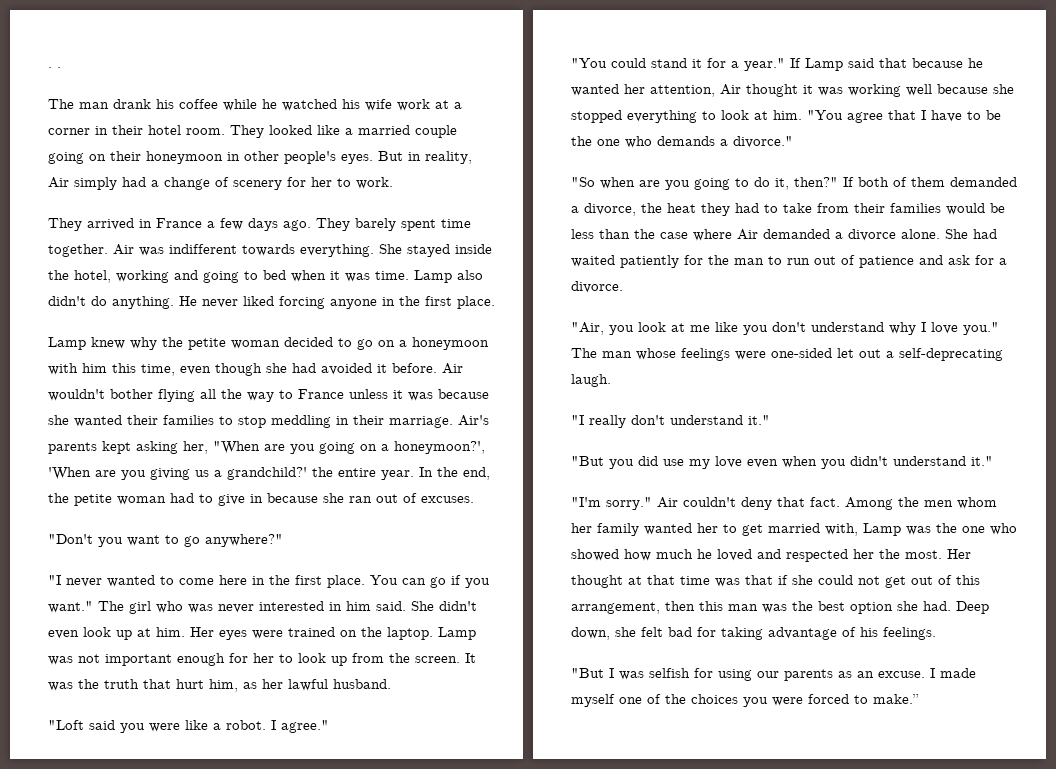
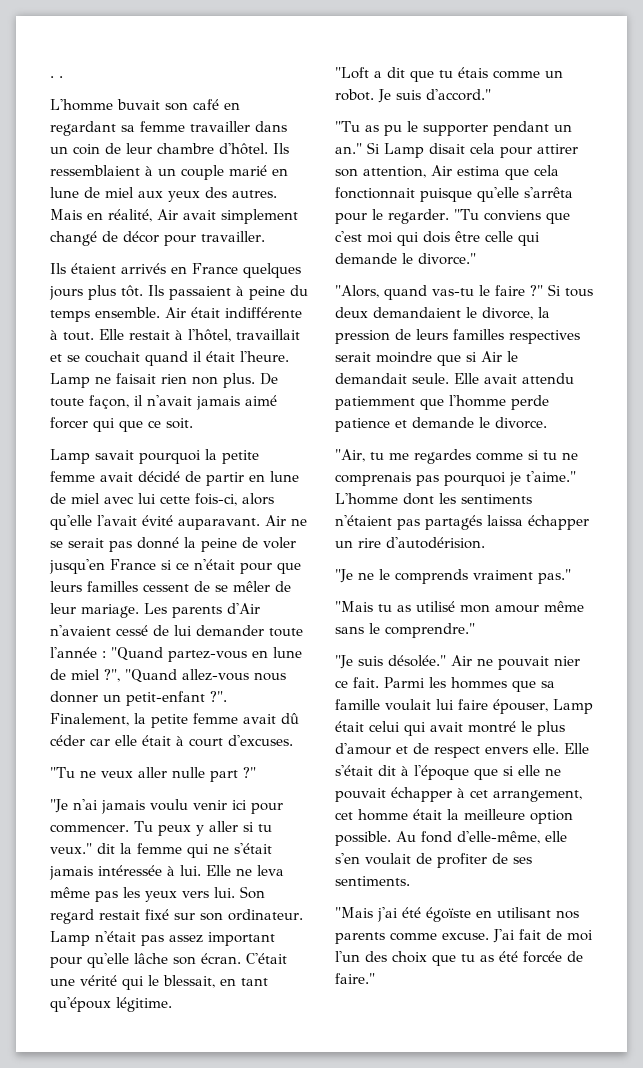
[48,99,462,111] [48,125,457,138] [48,151,472,164] [48,177,393,190] [48,218,471,231] [48,244,492,257] [48,270,483,283] [48,296,495,309] [48,337,489,350] [48,363,463,376] [48,389,489,402] [48,415,489,428] [48,441,485,454] [48,467,490,480] [48,493,474,506] [48,534,283,547] [48,575,490,588] [48,601,477,614] [48,627,476,640] [48,653,476,666] [48,679,391,692] [48,720,329,733] [571,58,983,71] [571,84,1014,97] [571,110,1001,123] [571,136,793,148] [571,177,1017,190] [571,203,1005,216] [571,229,997,241] [571,255,1007,268] [571,281,623,293] [571,322,999,335] [571,348,1003,361] [571,374,611,387] [571,415,770,428] [571,456,993,469] [571,497,997,510] [571,523,1017,536] [571,549,971,562] [571,575,980,588] [571,601,989,614] [571,627,936,640] [571,668,976,681] [571,694,919,707] The man drank his coffee while he watched his wife work at a corner in their hotel room. They looked like a married couple going on their honeymoon in other people's eyes. But in reality, Air simply had a change of scenery for her to work. // They arrived in France a few days ago. They barely spent time together. Air was indifferent towards everything. She stayed inside the hotel, working and going to bed when it was time. Lamp also didn't do anything. He never liked forcing anyone in the first place. // Lamp knew why the petite woman decided to go on a honeymoon with him this time, even though she had avoided it before. Air wouldn't bother flying all the way to France unless it was because she wanted their families to stop meddling in their marriage. Air's parents kept asking her, "When are you going on a honeymoon?', 'When are you giving us a grandchild?' the entire year. In the end, the petite woman had to give in because she ran out of excuses. // "Don't you want to go anywhere?" // "I never wanted to come here in the first place. You can go if you want." The girl who was never interested in him said. She didn't even look up at him. Her eyes were trained on the laptop. Lamp was not important enough for her to look up from the screen. It was the truth that hurt him, as her lawful husband. // "Loft said you were like a robot. I agree." // "You could stand it for a year." If Lamp said that because he wanted her attention, Air thought it was working well because she stopped everything to look at him. "You agree that I have to be the one who demands a divorce." // "So when are you going to do it, then?" If both of them demanded a divorce, the heat they had to take from their families would be less than the case where Air demanded a divorce alone. She had waited patiently for the man to run out of patience and ask for a divorce. // "Air, you look at me like you don't understand why I love you." The man whose feelings were one-sided let out a self-deprecating laugh. // "I really don't understand it." // "But you did use my love even when you didn't understand it." // "I'm sorry." Air couldn't deny that fact. Among the men whom her family wanted her to get married with, Lamp was the one who showed how much he loved and respected her the most. Her thought at that time was that if she could not get out of this arrangement, then this man was the best option she had. Deep down, she felt bad for taking advantage of his feelings. // "But I was selfish for using our parents as an excuse. I made myself one of the choices you were forced to make.” -> [50,99,240,111] [50,121,287,136] [50,143,289,155] [50,165,288,180] [50,187,277,202] [50,209,298,224] [50,231,265,246] [50,263,301,278] [49,285,308,300] [50,307,302,322] [50,329,300,342] [50,351,289,366] [50,373,278,388] [50,395,277,410] [50,417,193,432] [50,449,259,464] [50,471,299,486] [50,493,274,506] [50,515,307,530] [50,537,296,552] [49,559,301,574] [50,581,291,592] [50,603,260,618] [50,625,303,637] [50,647,302,662] [50,669,286,683] [50,691,227,706] [50,713,299,728] [50,735,293,747] [50,767,256,782] [50,799,283,814] [50,821,272,836] [50,843,272,858] [49,865,284,880] [50,886,265,902] [50,909,303,924] [50,931,275,946] [50,953,287,968] [50,975,268,990] [50,997,172,1012] [335,67,563,82] [335,89,491,103] [335,121,572,136] [335,142,578,158] [335,165,559,180] [335,187,573,202] [335,209,570,224] [335,231,540,246] [335,253,476,265] [335,284,593,300] [335,307,550,320] [335,329,580,344] [335,351,518,366] [335,373,574,384] [335,395,549,410] [335,417,547,432] [335,449,578,464] [335,471,576,486] [335,493,532,505] [335,515,589,530] [335,537,485,549] [335,569,571,584] [335,601,584,613] [335,623,475,638] [335,655,580,670] [335,677,555,692] [335,699,593,714] [335,721,565,736] [335,743,589,758] [335,765,561,780] [335,787,582,802] [335,809,573,824] [335,831,567,846] [335,853,532,868] [335,876,410,886] [335,907,579,922] [335,929,593,944] [335,951,583,966] [335,973,375,984] L'homme buvait son café en regardant sa femme travailler dans un coin de leur chambre d'hôtel. Ils ressemblaient à un couple marié en lune de miel aux yeux des autres. Mais en réalité, Air avait simplement changé de décor pour travailler. // Ils étaient arrivés en France quelques jours plus tôt. Ils passaient à peine du temps ensemble. Air était indifférente à tout. Elle restait à l'hôtel, travaillait et se couchait quand il était l'heure. Lamp ne faisait rien non plus. De toute façon, il n'avait jamais aimé forcer qui que ce soit. // Lamp savait pourquoi la petite femme avait décidé de partir en lune de miel avec lui cette fois-ci, alors qu'elle l'avait évité auparavant. Air ne se serait pas donné la peine de voler jusqu'en France si ce n'était pour que leurs familles cessent de se mêler de leur mariage. Les parents d'Air n'avaient cessé de lui demander toute l'année : "Quand partez-vous en lune de miel ?", "Quand allez-vous nous donner un petit-enfant ?". Finalement, la petite femme avait dû céder car elle était à court d'excuses. // "Tu ne veux aller nulle part ?" // "Je n'ai jamais voulu venir ici pour commencer. Tu peux y aller si tu veux." dit la femme qui ne s'était jamais intéressée à lui. Elle ne leva même pas les yeux vers lui. Son regard restait fixé sur son ordinateur. Lamp n'était pas assez important pour qu'elle lâche son écran. C'était une vérité qui le blessait, en tant qu'époux légitime. // "Loft a dit que tu étais comme un robot. Je suis d'accord." // "Tu as pu le supporter pendant un an." Si Lamp disait cela pour attirer son attention, Air estima que cela fonctionnait puisque qu'elle s'arrêta pour le regarder. "Tu conviens que c'est moi qui dois être celle qui demande le divorce." // "Alors, quand vas-tu le faire ?" Si tous deux demandaient le divorce, la pression de leurs familles respectives serait moindre que si Air le demandait seule. Elle avait attendu patiemment que l'homme perde patience et demande le divorce. // "Air, tu me regardes comme si tu ne comprenais pas pourquoi je t'aime." L'homme dont les sentiments n'étaient pas partagés laissa échapper un rire d'autodérision. // "Je ne le comprends vraiment pas." // "Mais tu as utilisé mon amour même sans le comprendre." // "Je suis désolée." Air ne pouvait nier ce fait. Parmi les hommes que sa famille voulait lui faire épouser, Lamp était celui qui avait montré le plus d'amour et de respect envers elle. Elle s'était dit à l'époque que si elle ne pouvait échapper à cet arrangement, cet homme était la meilleure option possible. Au fond d'elle-même, elle s'en voulait de profiter de ses sentiments. // "Mais j'ai été égoïste en utilisant nos parents comme excuse. J'ai fait de moi l'un des choix que tu as été forcée de faire."

